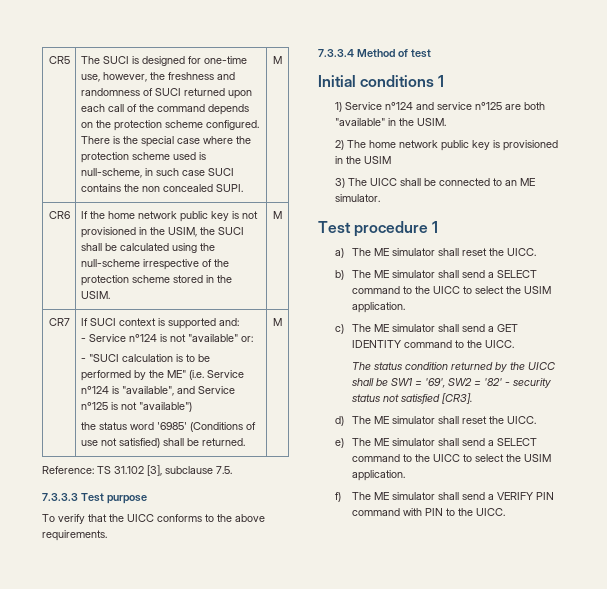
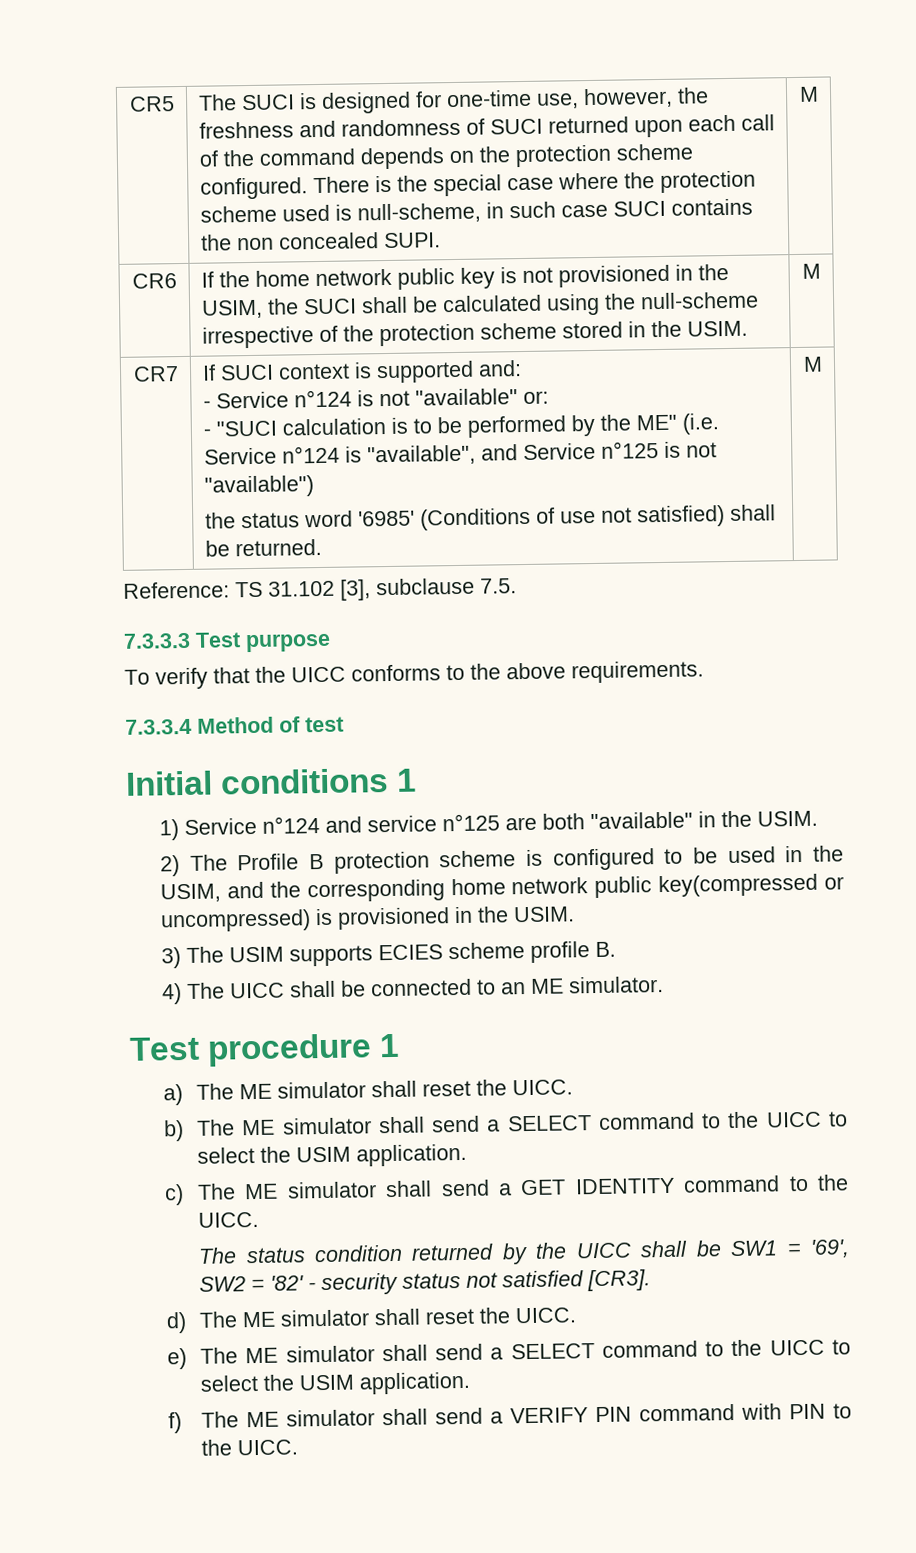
[368,140,490,151] home network public key -> [237,845,844,874] [160,873,844,903] [160,909,312,933] Profile B protection scheme is configured to be used in the USIM, and the corresponding home network public key(compressed or uncompressed)
[363,156,391,164] USIM -> [513,906,576,923] USIM.
(367, 182) none -> [229,941,617,967] [162,982,226,1005] USIM supports ECIES scheme profile B. // 4) The

